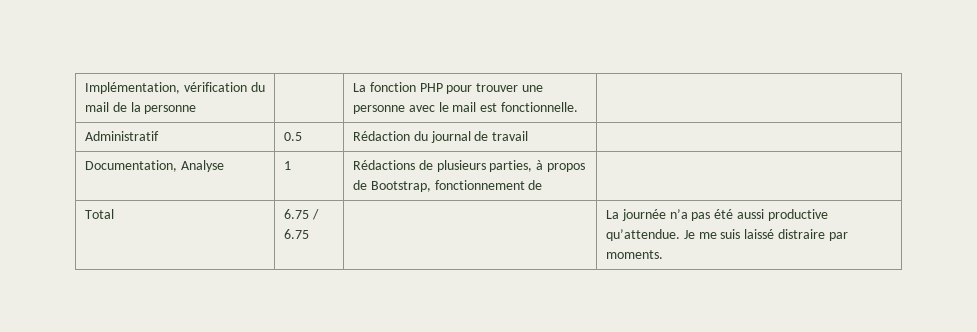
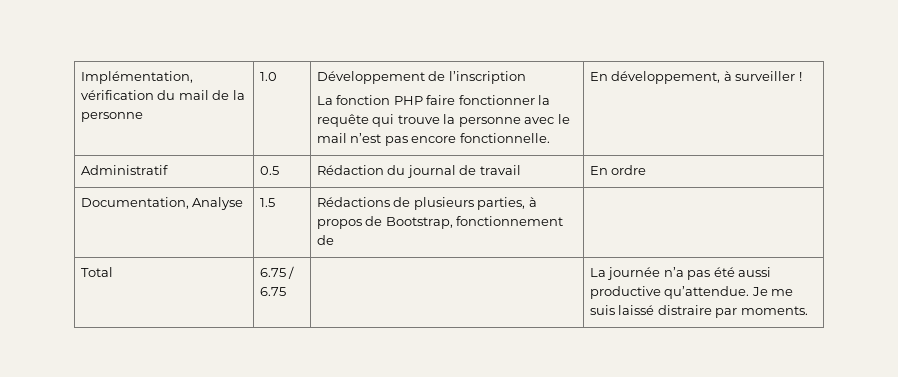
[353,82,543,94] [353,102,578,114] | La fonction PHP pour trouver une personne avec le mail est fonctionnelle. | -> [259,72,277,81] [316,71,526,84] [316,95,551,105] [316,114,570,127] [316,133,550,146] [589,71,802,84] 1.0 | Développement de l’inscription // La fonction PHP faire fonctionner la requête qui trouve la personne avec le mail n’est pas encore fonctionnelle. | En développement, à surveiller !
(529, 136) none -> [589,165,647,175] En ordre
[284,161,292,170] 1 -> [259,198,275,207] 1.5

